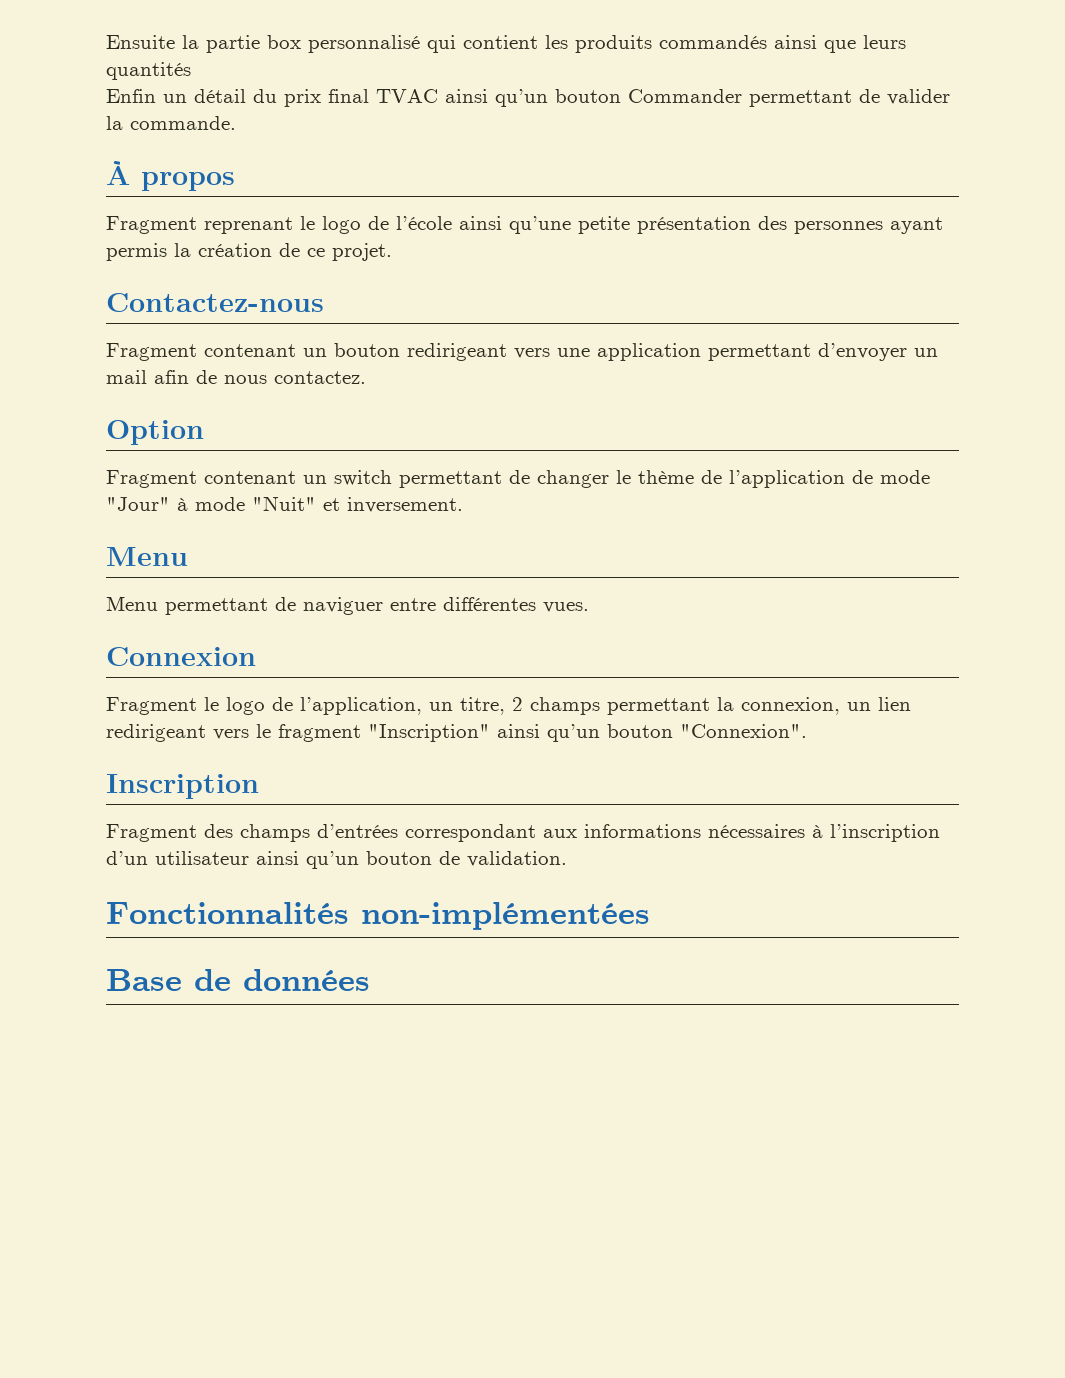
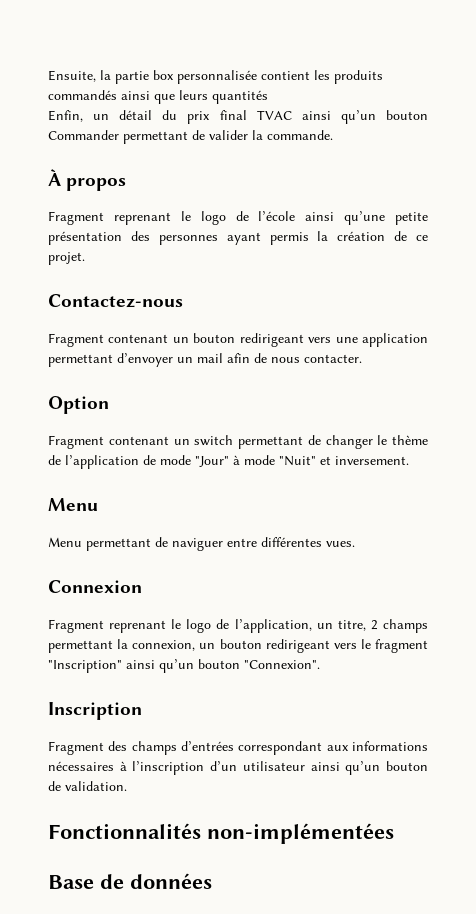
[106,35,175,49] Ensuite -> [48,70,96,82] Ensuite,
[308,35,456,53] personnalisé qui -> [177,70,257,84] personnalisée
[106,89,156,103] Enfin -> [48,110,83,122] Enfin,
[274,371,366,384] contactez. -> [304,354,362,363] contacter.
(197, 706) none -> [109,620,167,633] reprenant
[878,697,911,711] lien -> [219,639,262,649] bouton

